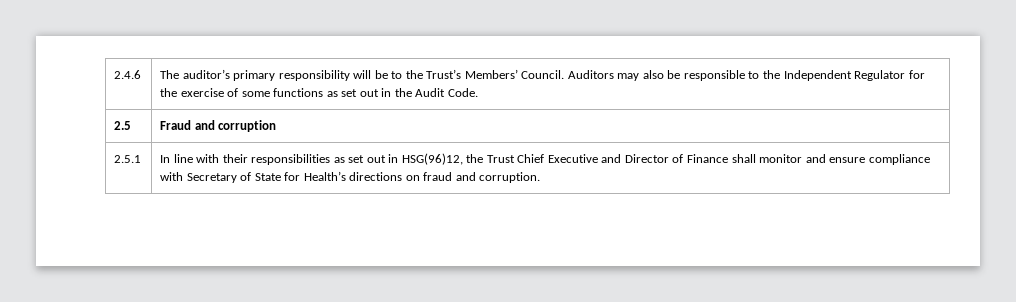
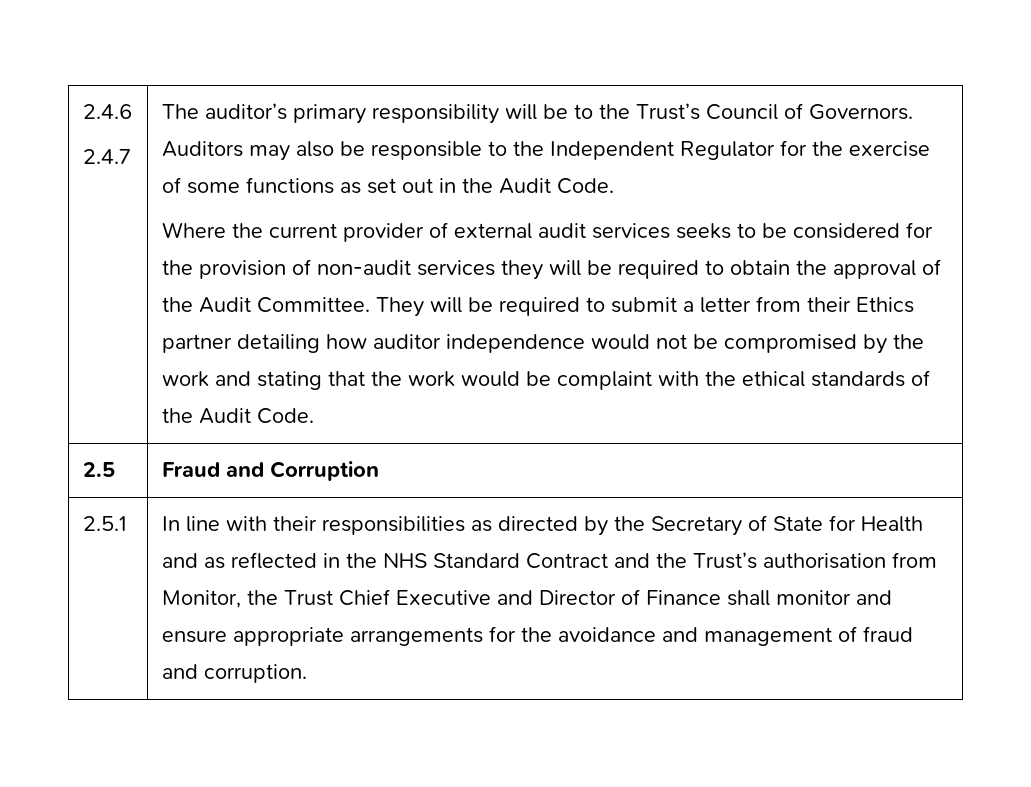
(142, 74) none -> [82,149,131,164] // 2.4.7
[464,69,565,79] Members’ Council. -> [705,103,913,120] Council of Governors.
(478, 92) none -> [161,222,933,242] [161,259,941,280] [161,296,914,317] [161,334,924,354] [161,370,930,390] [161,408,314,424] // Where the current provider of external audit services seeks to be considered for the provision of non-audit services they will be required to obtain the approval of the Audit Committee. They will be required to submit a letter from their Ethics partner detailing how auditor independence would not be compromised by the work and stating that the work would be complaint with the ethical standards of the Audit Code.
[218,120,277,132] corruption -> [269,461,379,481] Corruption
[348,153,463,165] set out in HSG(96)12, -> [497,515,923,536] [161,552,937,569] [161,590,241,608] directed by the Secretary of State for Health and as reflected in the NHS Standard Contract and the Trust’s authorisation from Monitor,
[868,154,930,165] [160,171,420,183] compliance with Secretary of State for Health’s directions on -> [232,626,857,646] appropriate arrangements for the avoidance and management of

